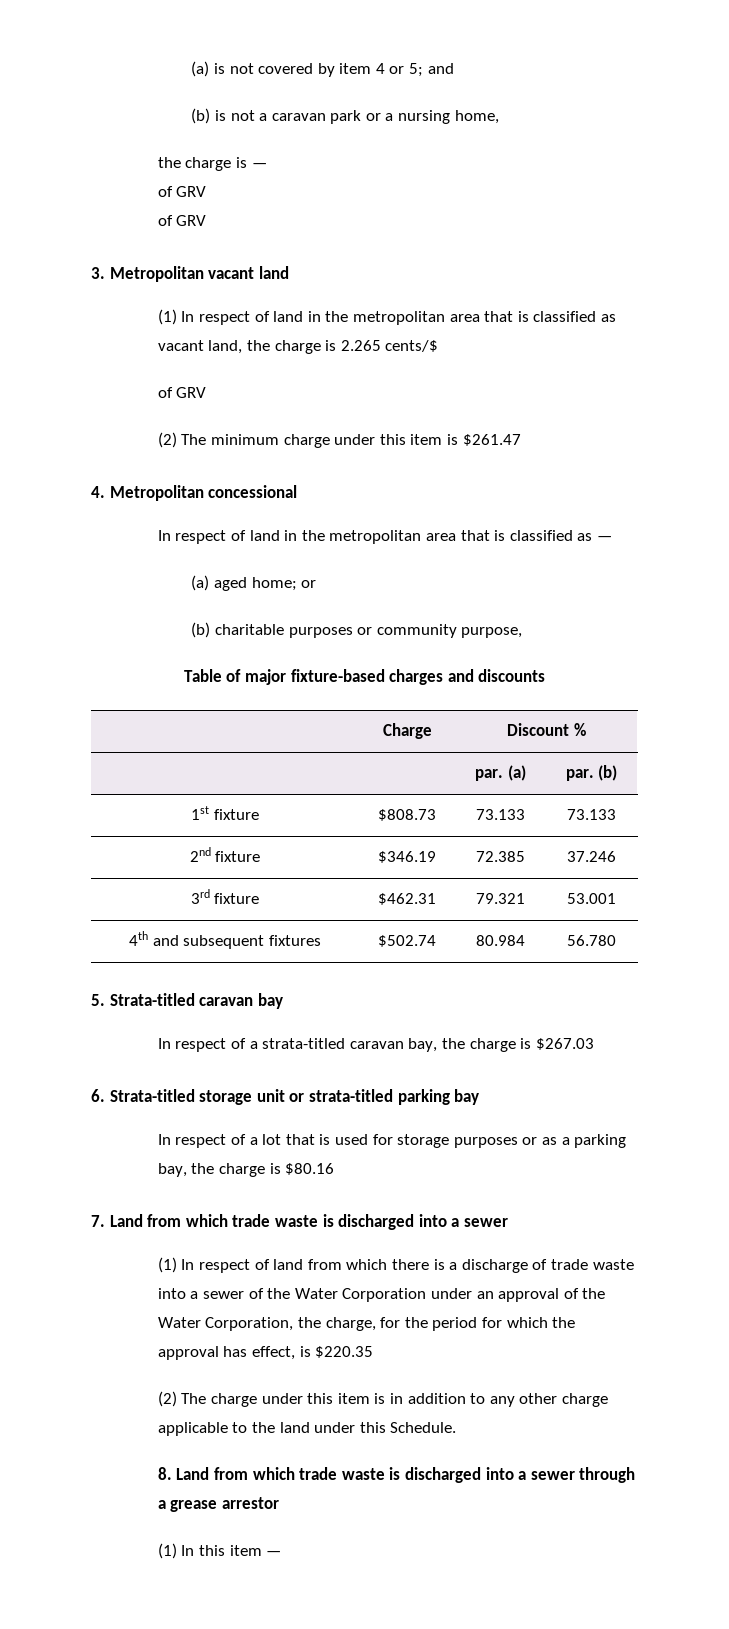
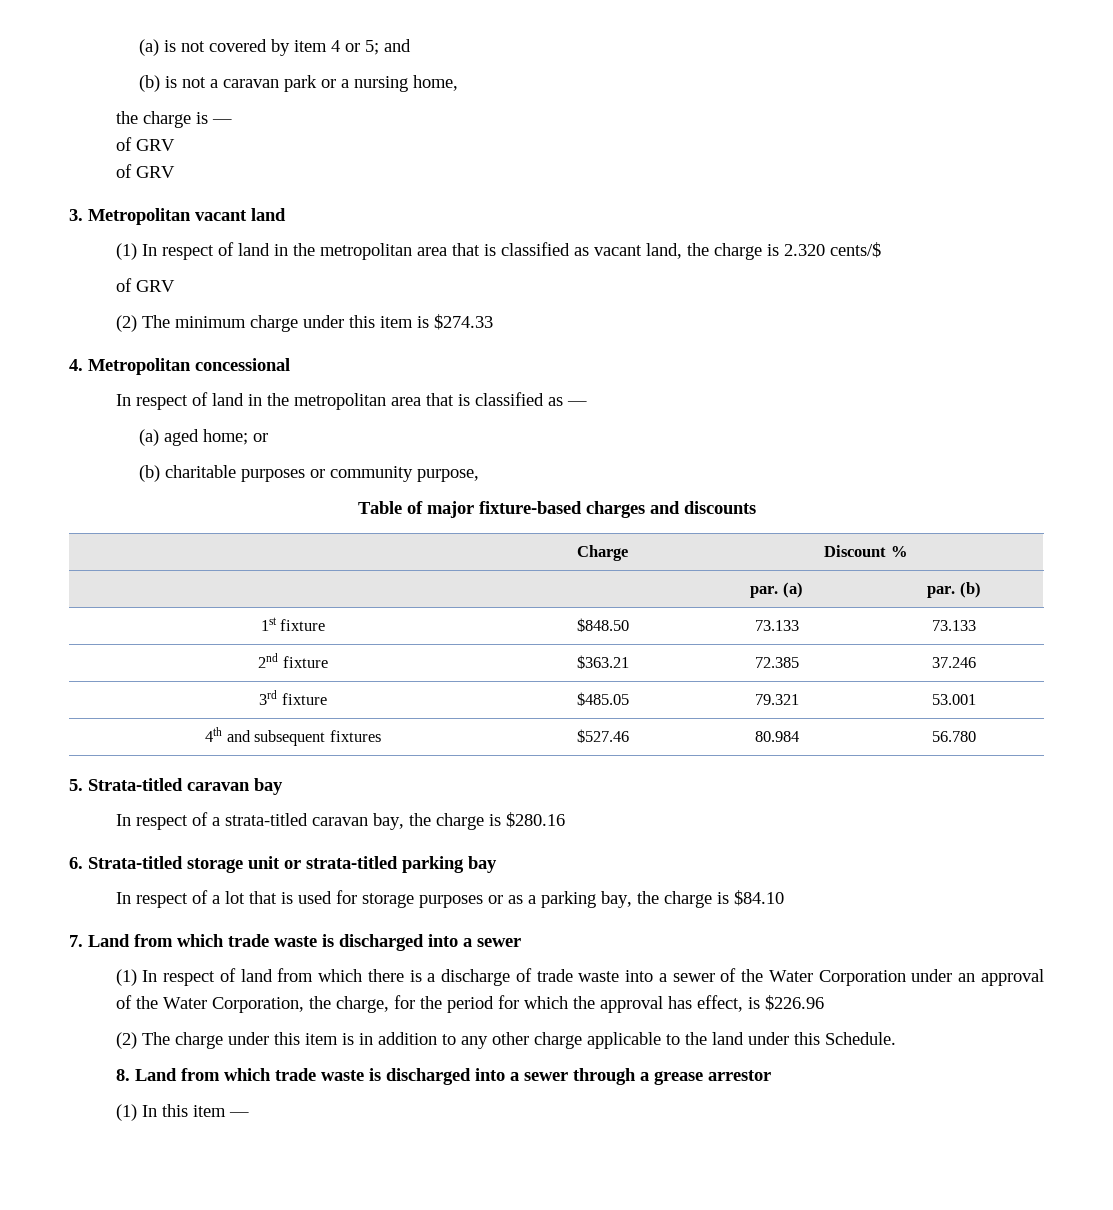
[340,340,381,351] 2.265 -> [783,244,825,256] 2.320
[462,434,521,446] $261.47 -> [433,314,493,330] $274.33
[378,809,436,821] $808.73 -> [576,618,629,632] $848.50
[378,851,436,863] $346.19 -> [576,655,629,669] $363.21
[378,893,436,905] $462.31 -> [576,692,629,706] $485.05
[378,935,436,947] $502.74 -> [576,729,629,743] $527.46
[535,1038,594,1050] $267.03 -> [505,812,565,828] $280.16
[285,1163,335,1175] $80.16 -> [733,890,784,906] $84.10
[315,1346,374,1358] $220.35 -> [764,995,824,1011] $226.96

